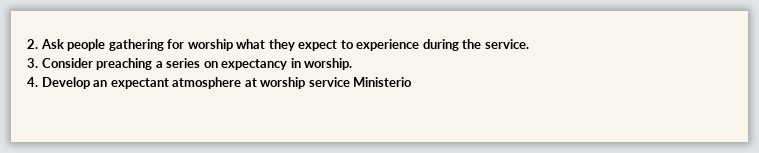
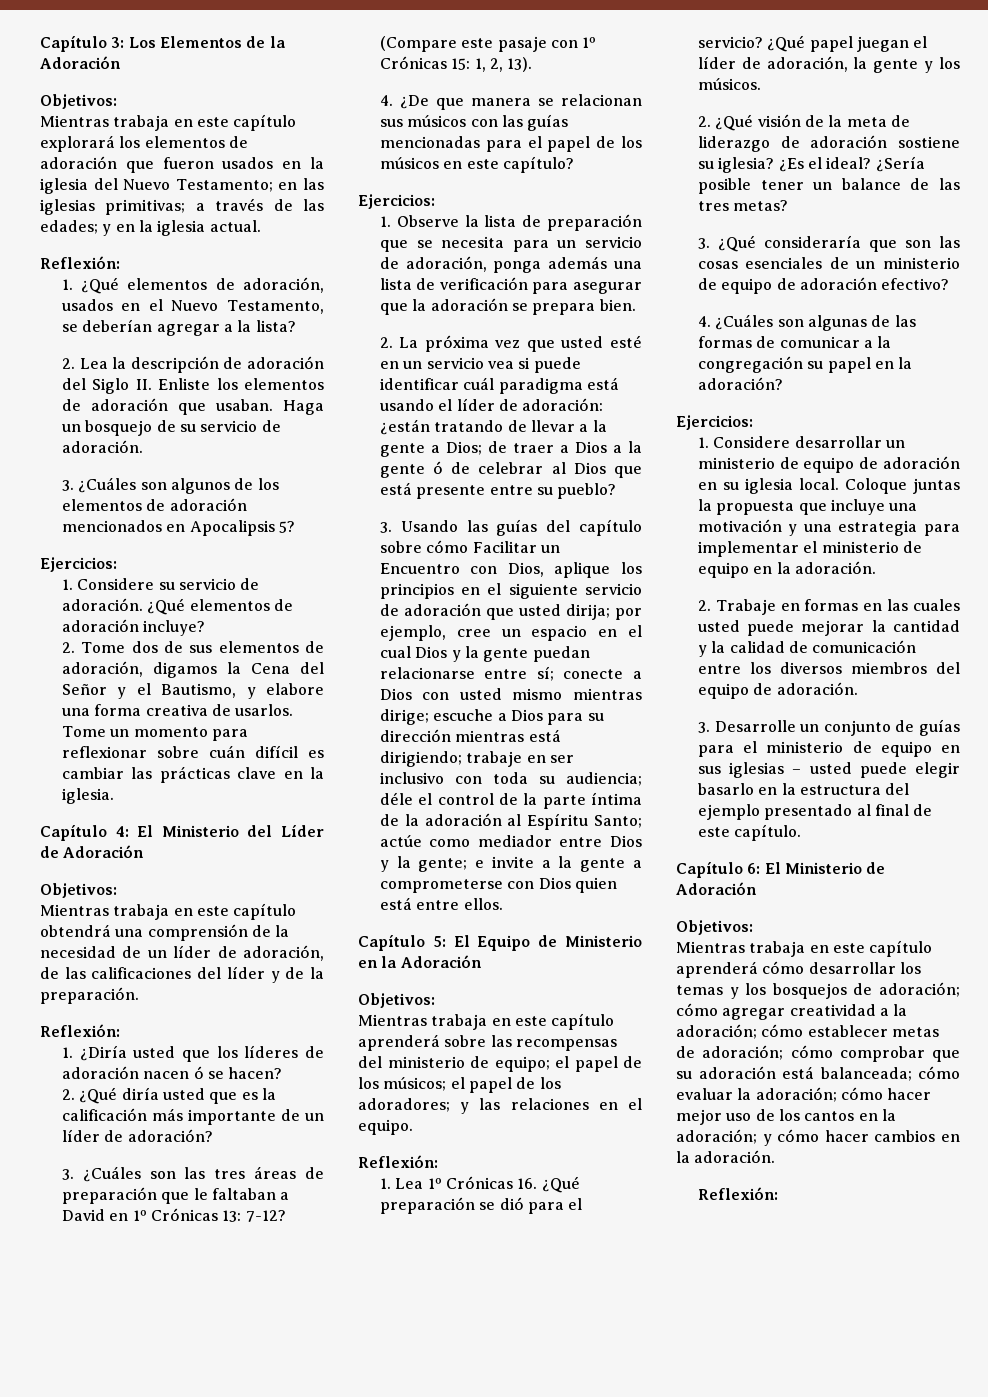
[27,39,529,51] [27,58,353,70] [27,77,413,89] 2. Ask people gathering for worship what they expect to experience during the service. // 3. Consider preaching a series on expectancy in worship. // 4. Develop an expectant atmosphere at worship service Ministerio -> [40,36,286,52] [40,56,121,69] [40,94,117,109] [40,114,297,131] [40,135,248,152] [40,156,324,173] [40,178,324,194] [40,198,324,215] [40,220,261,236] [40,256,120,269] [61,277,325,294] [61,299,325,314] [61,319,296,336] [61,356,324,373] [61,378,324,394] [61,398,325,415] [61,420,281,436] [61,440,143,453] [61,477,279,494] [61,498,247,511] [61,520,295,536] [40,557,117,572] [61,578,260,590] [61,598,293,615] [61,619,206,636] [61,641,325,653] [61,661,325,678] [61,683,325,699] [61,704,294,716] [61,726,248,741] [61,745,325,758] [61,766,324,783] [61,788,114,804] [40,825,324,841] [40,845,145,858] [40,883,117,898] [40,903,297,920] [40,924,290,941] [40,945,324,961] [40,966,325,983] [40,987,139,1004] [40,1024,120,1037] [61,1045,324,1062] [61,1066,283,1079] [61,1087,276,1104] [61,1108,325,1125] [61,1129,213,1142] [61,1166,324,1182] [61,1187,290,1204] [61,1208,286,1222] [379,36,597,52] [379,56,533,72] [379,94,642,110] [379,114,569,131] [379,136,642,152] [379,156,574,173] [358,194,435,209] [379,214,642,231] [379,236,642,252] [379,256,642,273] [379,277,642,294] [379,298,636,315] [379,335,642,352] [379,357,581,373] [379,377,619,394] [379,398,604,411] [379,419,607,435] [379,441,642,457] [379,461,642,478] [379,482,617,499] [379,519,642,536] [379,540,560,553] [379,562,642,578] [379,583,642,599] [379,603,642,620] [379,625,642,641] [379,646,590,662] [379,666,642,681] [379,688,642,700] [379,709,604,725] [379,729,561,742] [379,751,574,767] [379,772,642,786] [379,792,642,809] [379,813,642,830] [379,835,642,847] [379,856,642,872] [379,877,617,893] [379,897,503,910] [358,935,642,951] [358,955,482,968] [358,993,435,1008] [358,1013,615,1030] [358,1034,617,1051] [358,1056,642,1072] [358,1077,561,1093] [358,1098,642,1114] [358,1119,413,1135] [358,1155,438,1168] [379,1176,580,1193] [379,1197,583,1214] [697,35,928,52] [697,56,960,73] [697,78,761,90] [697,114,910,131] [697,135,960,152] [697,156,925,173] [697,178,960,194] [697,200,789,211] [697,235,960,252] [697,257,960,269] [697,277,950,294] [697,314,916,331] [697,336,892,348] [697,356,913,373] [697,377,783,390] [676,415,753,430] [697,436,905,448] [697,456,960,473] [697,478,960,494] [697,499,918,515] [697,519,960,536] [697,541,922,557] [697,561,876,578] [697,599,960,615] [697,620,960,636] [697,640,917,657] [697,662,960,674] [697,682,858,699] [697,719,960,736] [697,741,960,757] [697,762,960,778] [697,783,910,795] [697,804,933,820] [697,824,802,841] [676,862,886,878] [676,882,757,895] [676,920,753,935] [676,940,933,957] [676,961,921,978] [676,982,960,999] [676,1003,908,1020] [676,1024,939,1039] [676,1045,960,1062] [676,1066,960,1081] [676,1087,932,1102] [676,1109,896,1125] [676,1129,960,1146] [676,1150,776,1163] [697,1187,778,1200] Capítulo 3: Los Elementos de la Adoración // Objetivos: // Mientras trabaja en este capítulo explorará los elementos de adoración que fueron usados en la iglesia del Nuevo Testamento; en las iglesias primitivas; a través de las edades; y en la iglesia actual. // Reflexión: // 1. ¿Qué elementos de adoración, usados en el Nuevo Testamento, se deberían agregar a la lista? // 2. Lea la descripción de adoración del Siglo II. Enliste los elementos de adoración que usaban. Haga un bosquejo de su servicio de adoración. // 3. ¿Cuáles son algunos de los elementos de adoración mencionados en Apocalipsis 5? // Ejercicios: // 1. Considere su servicio de adoración. ¿Qué elementos de adoración incluye? // 2. Tome dos de sus elementos de adoración, digamos la Cena del Señor y el Bautismo, y elabore una forma creativa de usarlos. Tome un momento para reflexionar sobre cuán difícil es cambiar las prácticas clave en la iglesia. // Capítulo 4: El Ministerio del Líder de Adoración // Objetivos: // Mientras trabaja en este capítulo obtendrá una comprensión de la necesidad de un líder de adoración, de las calificaciones del líder y de la preparación. // Reflexión: // 1. ¿Diría usted que los líderes de adoración nacen ó se hacen? // 2. ¿Qué diría usted que es la calificación más importante de un líder de adoración? // 3. ¿Cuáles son las tres áreas de preparación que le faltaban a David en 1º Crónicas 13: 7-12? (Compare este pasaje con 1º Crónicas 15: 1, 2, 13). // 4. ¿De que manera se relacionan sus músicos con las guías mencionadas para el papel de los músicos en este capítulo? // Ejercicios: // 1. Observe la lista de preparación que se necesita para un servicio de adoración, ponga además una lista de verificación para asegurar que la adoración se prepara bien. // 2. La próxima vez que usted esté en un servicio vea si puede identificar cuál paradigma está usando el líder de adoración: ¿están tratando de llevar a la gente a Dios; de traer a Dios a la gente ó de celebrar al Dios que está presente entre su pueblo? // 3. Usando las guías del capítulo sobre cómo Facilitar un Encuentro con Dios, aplique los principios en el siguiente servicio de adoración que usted dirija; por ejemplo, cree un espacio en el cual Dios y la gente puedan relacionarse entre sí; conecte a Dios con usted mismo mientras dirige; escuche a Dios para su dirección mientras está dirigiendo; trabaje en ser inclusivo con toda su audiencia; déle el control de la parte íntima de la adoración al Espíritu Santo; actúe como mediador entre Dios y la gente; e invite a la gente a comprometerse con Dios quien está entre ellos. // Capítulo 5: El Equipo de Ministerio en la Adoración // Objetivos: // Mientras trabaja en este capítulo aprenderá sobre las recompensas del ministerio de equipo; el papel de los músicos; el papel de los adoradores; y las relaciones en el equipo. // Reflexión: // 1. Lea 1º Crónicas 16. ¿Qué preparación se dió para el servicio? ¿Qué papel juegan el líder de adoración, la gente y los músicos. // 2. ¿Qué visión de la meta de liderazgo de adoración sostiene su iglesia? ¿Es el ideal? ¿Sería posible tener un balance de las tres metas? // 3. ¿Qué consideraría que son las cosas esenciales de un ministerio de equipo de adoración efectivo? // 4. ¿Cuáles son algunas de las formas de comunicar a la congregación su papel en la adoración? // Ejercicios: // 1. Considere desarrollar un ministerio de equipo de adoración en su iglesia local. Coloque juntas la propuesta que incluye una motivación y una estrategia para implementar el ministerio de equipo en la adoración. // 2. Trabaje en formas en las cuales usted puede mejorar la cantidad y la calidad de comunicación entre los diversos miembros del equipo de adoración. // 3. Desarrolle un conjunto de guías para el ministerio de equipo en sus iglesias – usted puede elegir basarlo en la estructura del ejemplo presentado al final de este capítulo. // Capítulo 6: El Ministerio de Adoración // Objetivos: // Mientras trabaja en este capítulo aprenderá cómo desarrollar los temas y los bosquejos de adoración; cómo agregar creatividad a la adoración; cómo establecer metas de adoración; cómo comprobar que su adoración está balanceada; cómo evaluar la adoración; cómo hacer mejor uso de los cantos en la adoración; y cómo hacer cambios en la adoración. // Reflexión:

